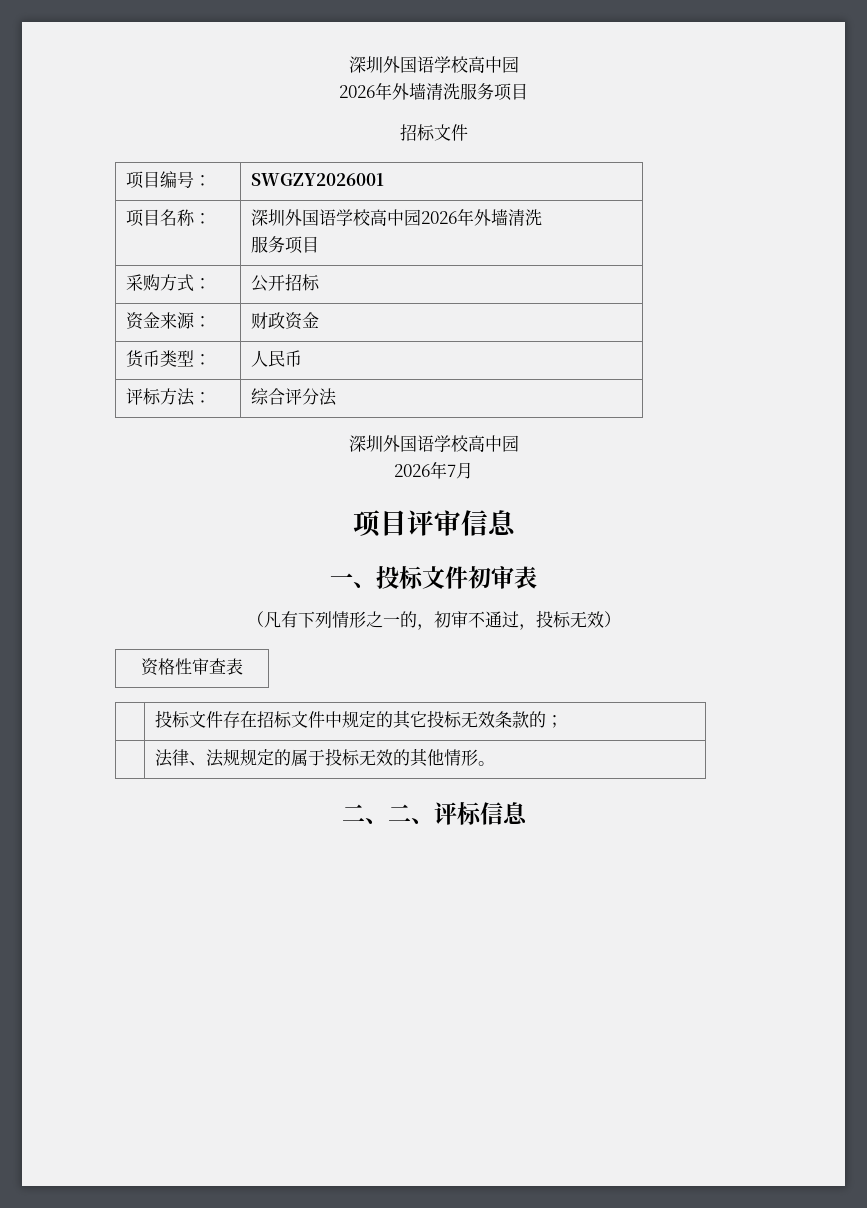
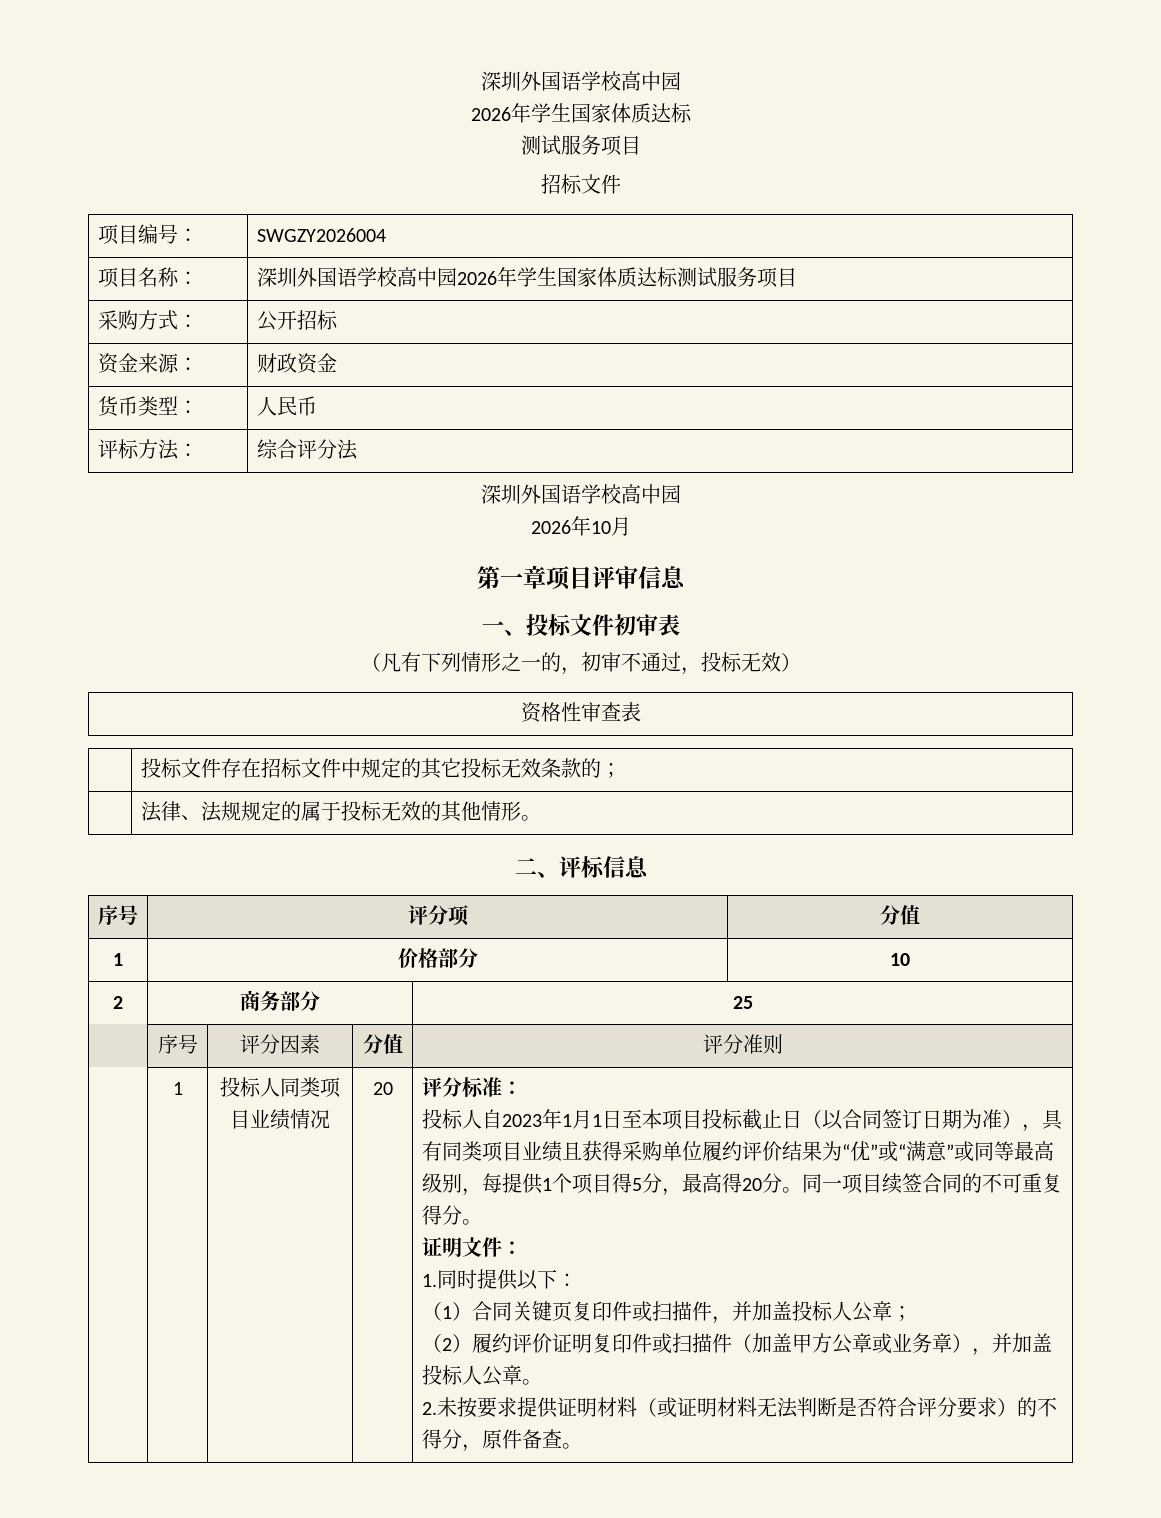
[348,56,519,73] [339,82,460,100] 深圳外国语学校高中园 // 2026年外墙清洗 -> [480,71,681,91] [470,103,692,123] [520,135,561,155] 深圳外国语学校高中园 // 2026年学生国家体质达标 // 测试
[250,173,384,186] SWGZY2026001 -> [256,228,386,242] SWGZY2026004
[473,209,542,226] 外墙清洗 // -> [516,267,717,287] 学生国家体质达标测试
[447,464,456,477] 7 -> [590,521,611,534] 10
(473, 470) none -> [477,565,546,589] 第一章
[387,804,434,824] 二、 -> (559, 875) none
(528, 813) none -> [97,905,138,925] [407,905,469,926] [880,905,920,925] [113,953,123,966] [397,948,478,968] [890,953,910,966] [113,996,123,1009] [240,990,320,1011] [732,996,753,1009] [157,1034,198,1054] [240,1034,320,1054] [362,1034,403,1054] [702,1034,783,1054] [172,1082,183,1095] [220,1077,341,1098] [230,1109,330,1130] [372,1082,393,1095] [421,1077,522,1098] [421,1109,1063,1132] [421,1141,1054,1162] [421,1173,1062,1196] [421,1205,482,1225] [421,1237,522,1257] [421,1269,577,1290] [421,1301,912,1324] [421,1333,1052,1356] [421,1365,542,1386] [421,1397,1057,1418] [421,1429,582,1452] // 序号 | 评分项 | 分值 // 1 | 价格部分 | 10 // 2 | 商务部分 | 25 // | 序号 | 评分因素 | 分值 | 评分准则 // | 1 | 投标人同类项目业绩情况 | 20 | 评分标准： // 投标人自2023年1月1日至本项目投标截止日（以合同签订日期为准），具有同类项目业绩且获得采购单位履约评价结果为“优”或“满意”或同等最高级别，每提供1个项目得5分，最高得20分。同一项目续签合同的不可重复得分。 // 证明文件： // 1.同时提供以下： // （1）合同关键页复印件或扫描件，并加盖投标人公章； // （2）履约评价证明复印件或扫描件（加盖甲方公章或业务章），并加盖投标人公章。 // 2.未按要求提供证明材料（或证明材料无法判断是否符合评分要求）的不得分，原件备查。

